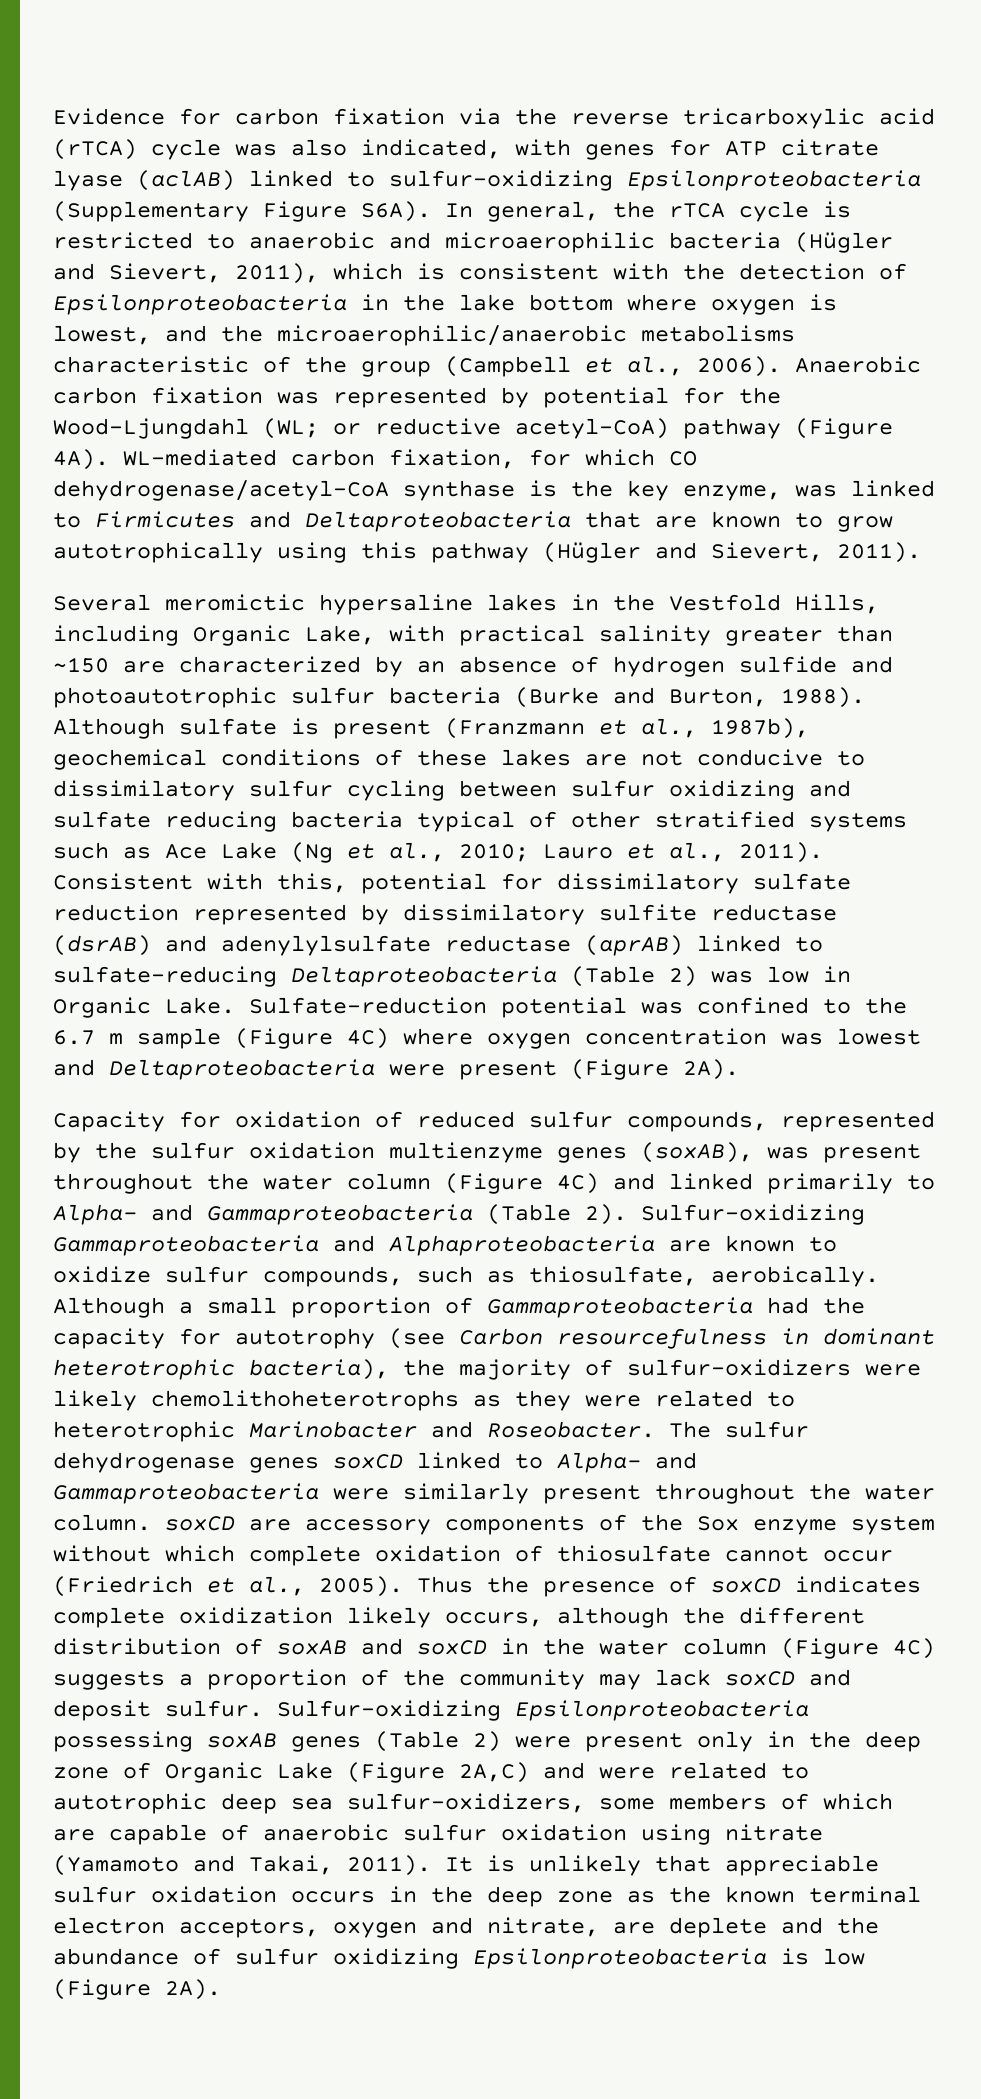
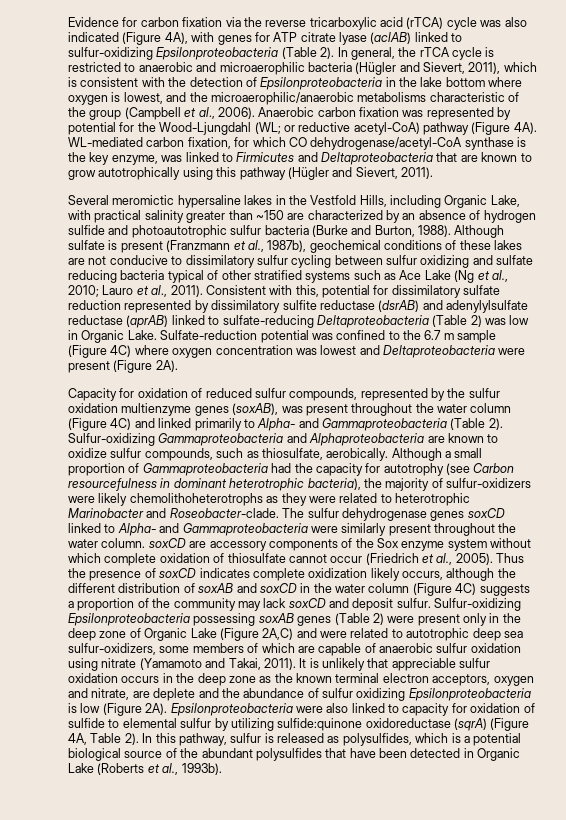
[361,139,501,159] indicated, -> [68,32,188,45] indicated (Figure 4A),
[53,201,431,222] (Supplementary Figure S6A). -> [281,47,335,59] (Table 2).
[487,1421,655,1438] Roseobacter. -> [169,508,279,518] Roseobacter-clade.
(221, 1989) none -> [170,703,535,716] [68,718,530,731] [68,733,522,746] [68,748,521,761] [68,763,222,775] Epsilonproteobacteria were also linked to capacity for oxidation of sulfide to elemental sulfur by utilizing sulfide:quinone oxidoreductase (sqrA) (Figure 4A, Table 2). In this pathway, sulfur is released as polysulfides, which is a potential biological source of the abundant polysulfides that have been detected in Organic Lake (Roberts et al., 1993b).

